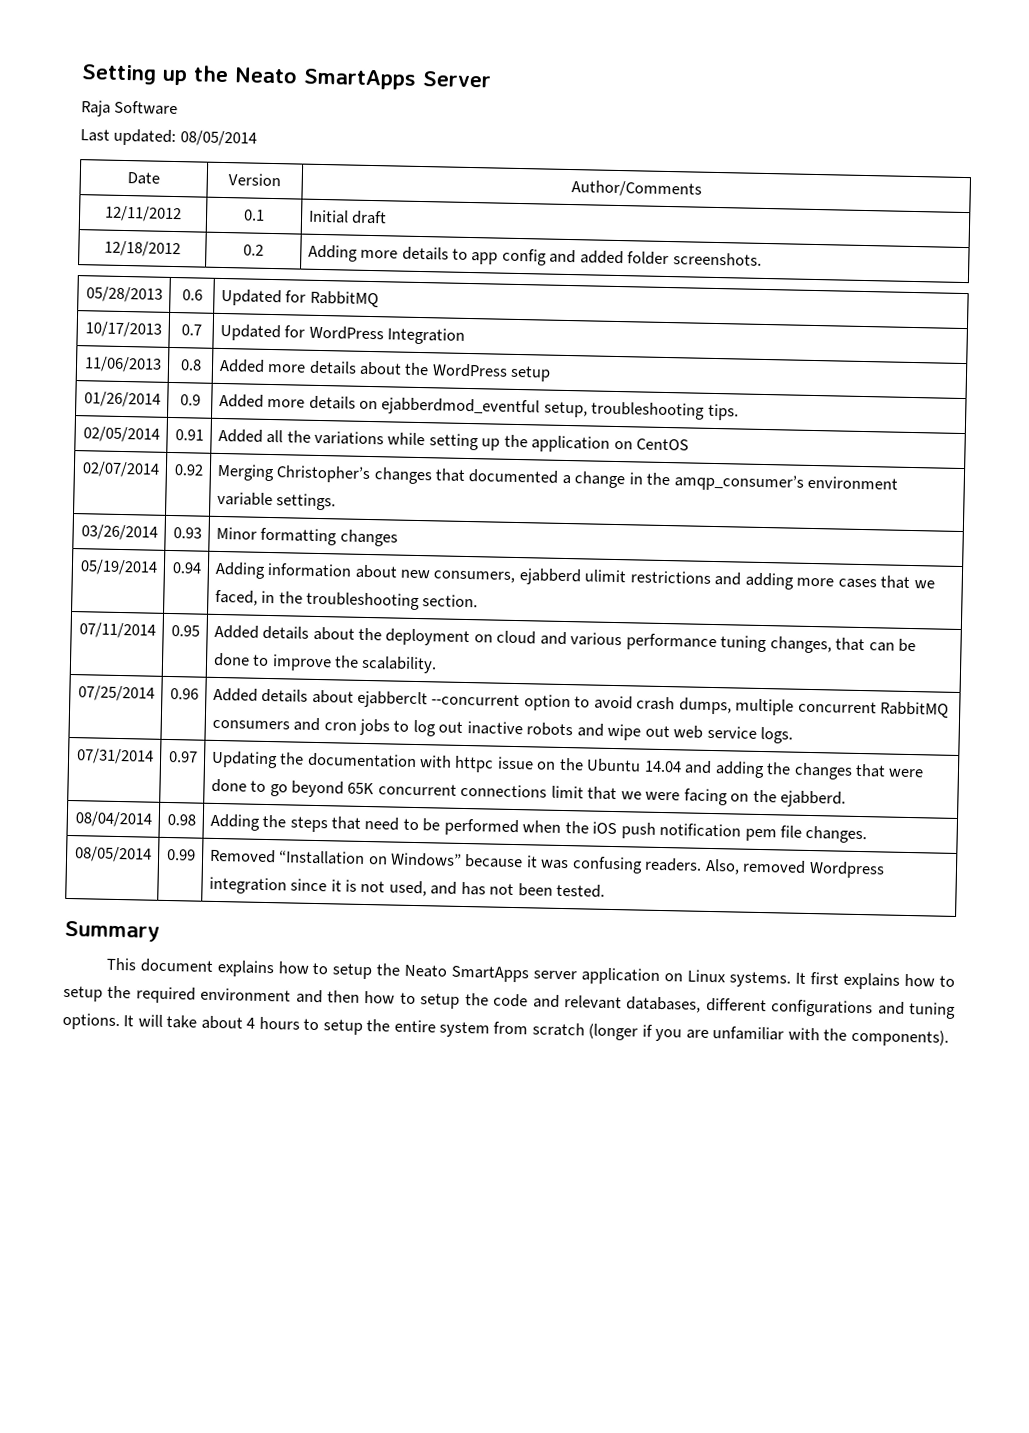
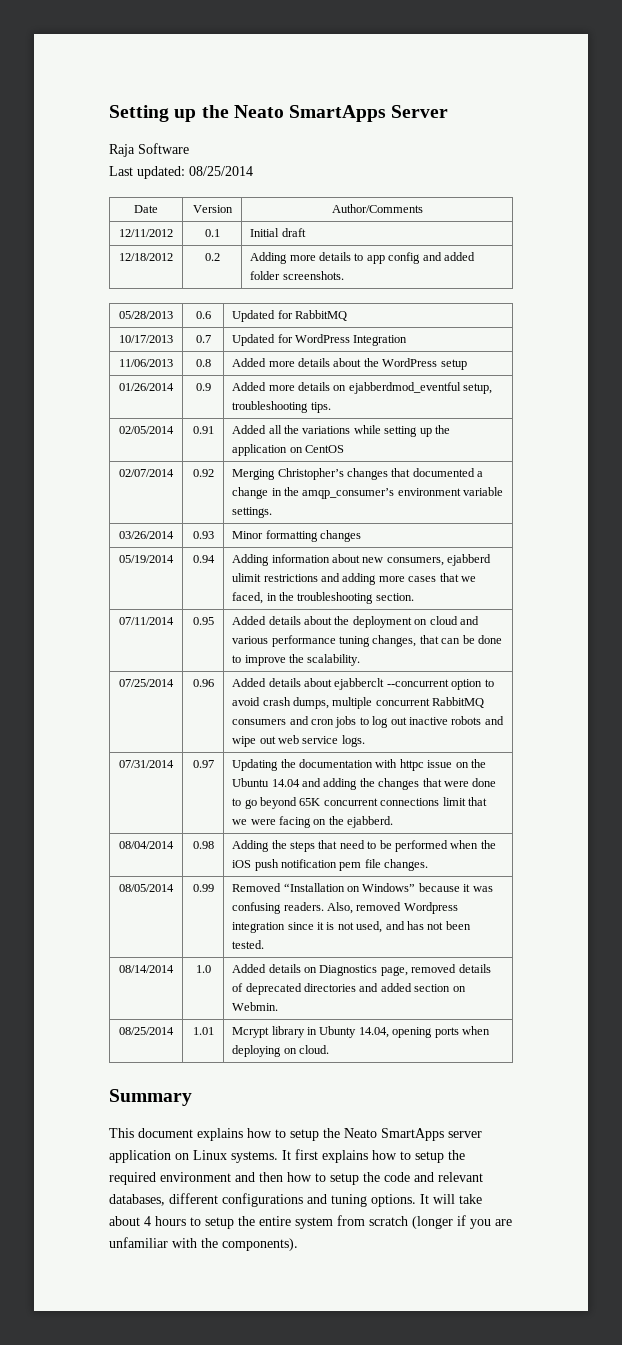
[179,130,257,147] 08/05/2014 -> [189,166,253,176] 08/25/2014
(606, 890) none -> [119,965,174,973] [195,965,211,973] [232,964,491,976] [232,983,466,995] [232,1002,279,1011] [119,1027,174,1035] [192,1027,214,1035] [232,1026,490,1038] [232,1045,330,1057] // 08/14/2014 | 1.0 | Added details on Diagnostics page, removed details of deprecated directories and added section on Webmin. // 08/25/2014 | 1.01 | Mcrypt library in Ubunty 14.04, opening ports when deploying on cloud.

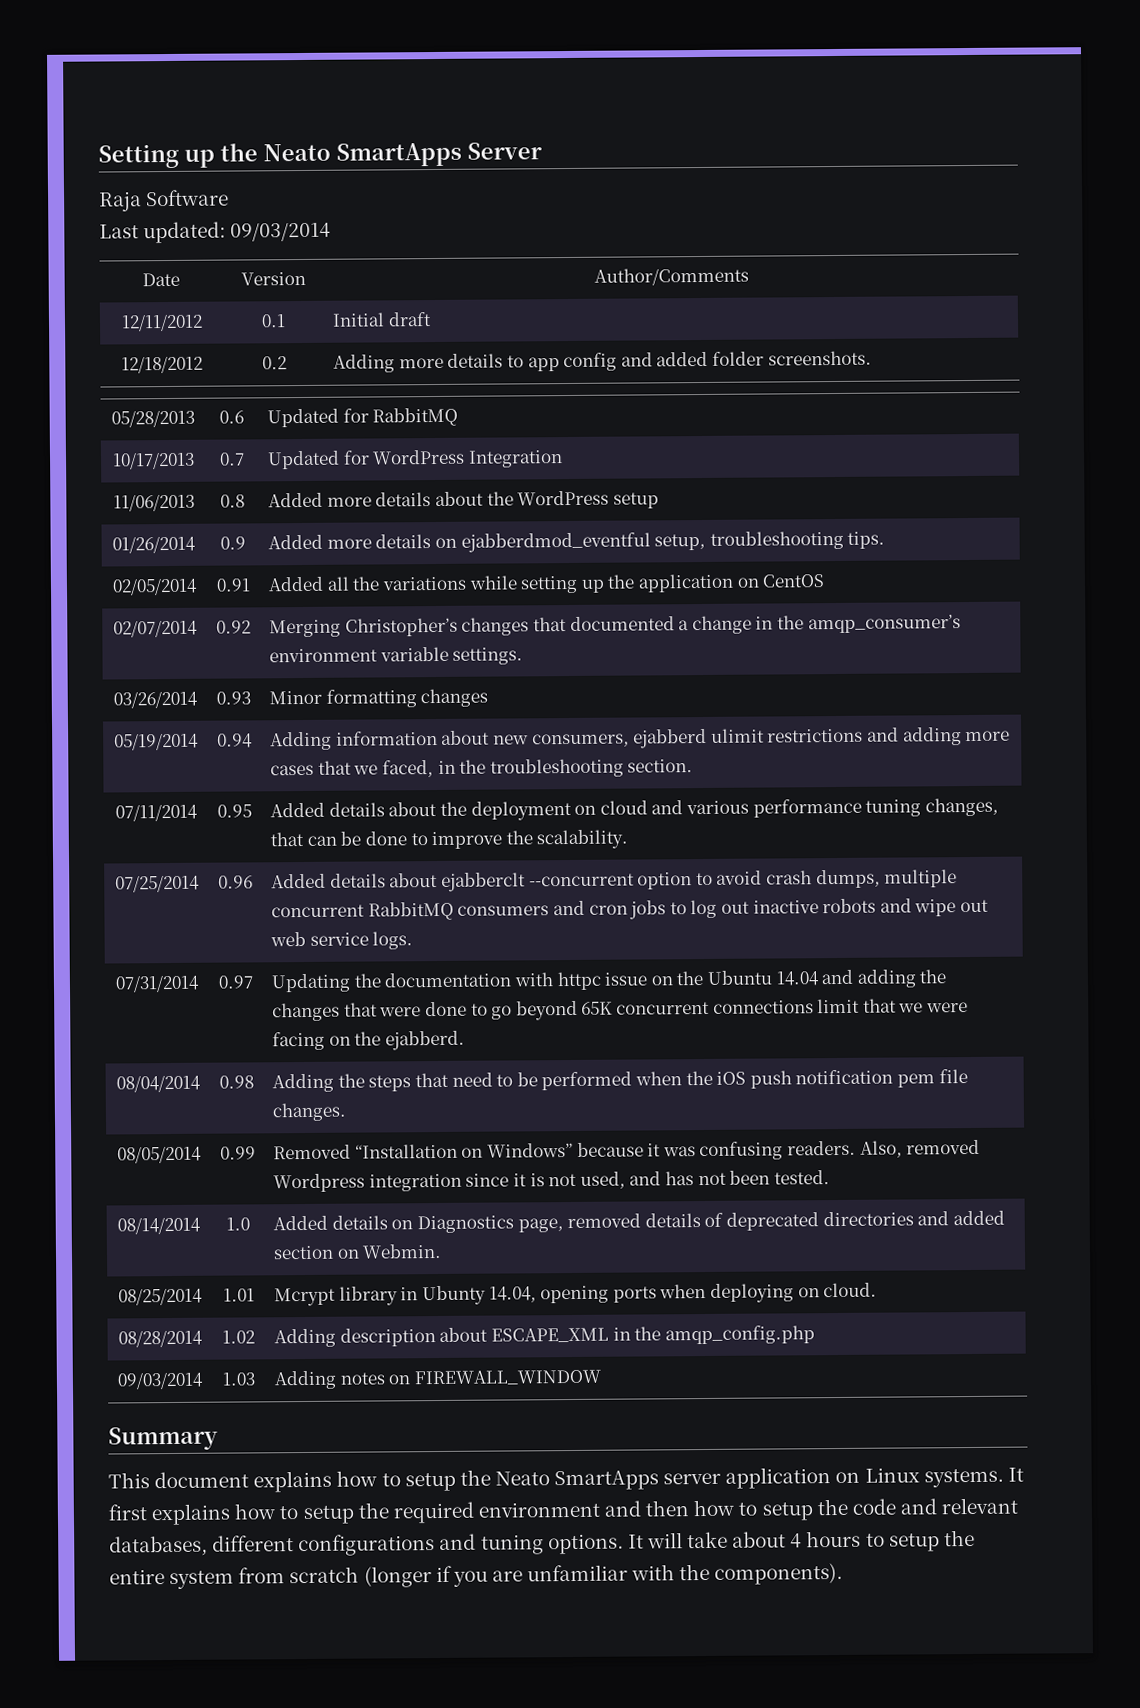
[189,166,253,176] 08/25/2014 -> [230,222,332,242] 09/03/2014
(330, 1049) none -> [117,1329,203,1348] [222,1330,255,1344] [274,1325,815,1348] [117,1371,204,1390] [222,1372,255,1386] [274,1369,602,1390] // 08/28/2014 | 1.02 | Adding description about ESCAPE_XML in the amqp_config.php // 09/03/2014 | 1.03 | Adding notes on FIREWALL_WINDOW

